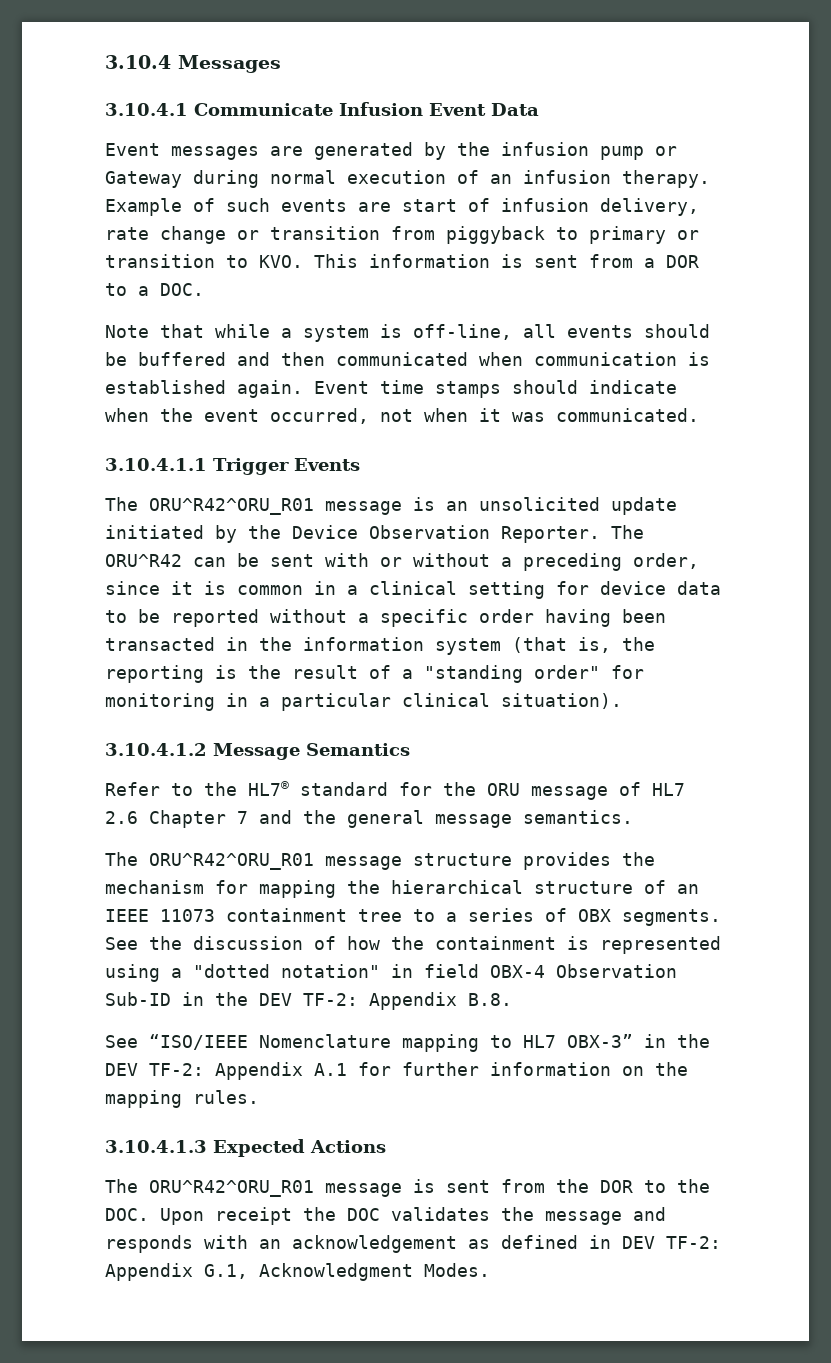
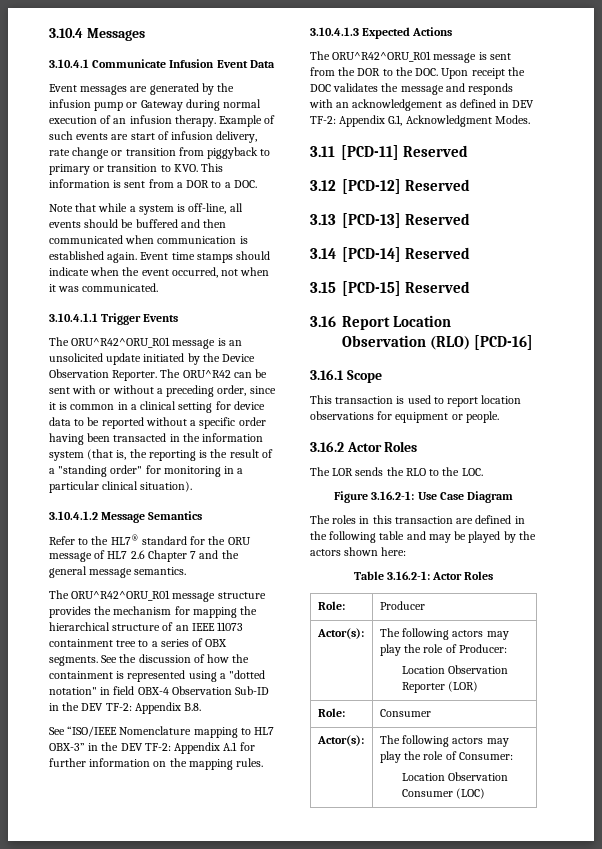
(490, 1270) none -> [310,145,469,160] [310,179,471,194] [310,213,471,228] [310,247,471,262] [310,281,471,296] [310,315,452,330] [342,335,534,350] [310,369,382,383] [310,395,522,407] [310,411,499,423] [310,441,418,452] [310,467,483,476] [334,491,513,503] [310,515,525,524] [310,531,536,543] [310,547,407,556] [353,571,494,580] [317,601,345,610] [379,601,425,610] [316,628,364,639] [379,628,509,640] [379,644,507,656] [401,665,508,674] [401,681,478,693] [317,708,345,717] [379,709,431,717] [316,735,364,746] [379,735,509,747] [379,751,513,763] [401,772,508,781] [401,788,485,799] // 3.11 [PCD-11] Reserved // 3.12 [PCD-12] Reserved // 3.13 [PCD-13] Reserved // 3.14 [PCD-14] Reserved // 3.15 [PCD-15] Reserved // 3.16 Report Location Observation (RLO) [PCD-16] // 3.16.1 Scope // This transaction is used to report location observations for equipment or people. // 3.16.2 Actor Roles // The LOR sends the RLO to the LOC. // Figure 3.16.2-1: Use Case Diagram // The roles in this transaction are defined in the following table and may be played by the actors shown here: // Table 3.16.2-1: Actor Roles // Role: | Producer // Actor(s): | The following actors may play the role of Producer: // Location Observation Reporter (LOR) // Role: | Consumer // Actor(s): | The following actors may play the role of Consumer: // Location Observation Consumer (LOC)

